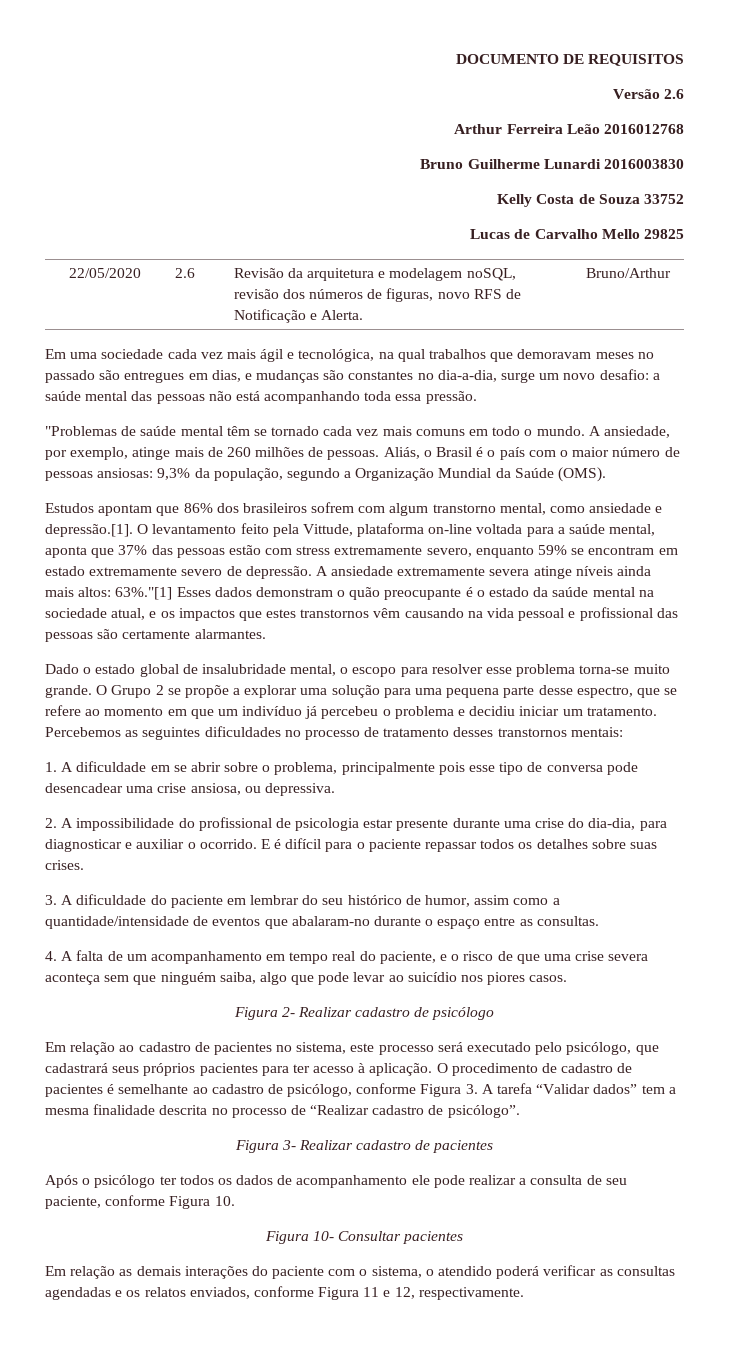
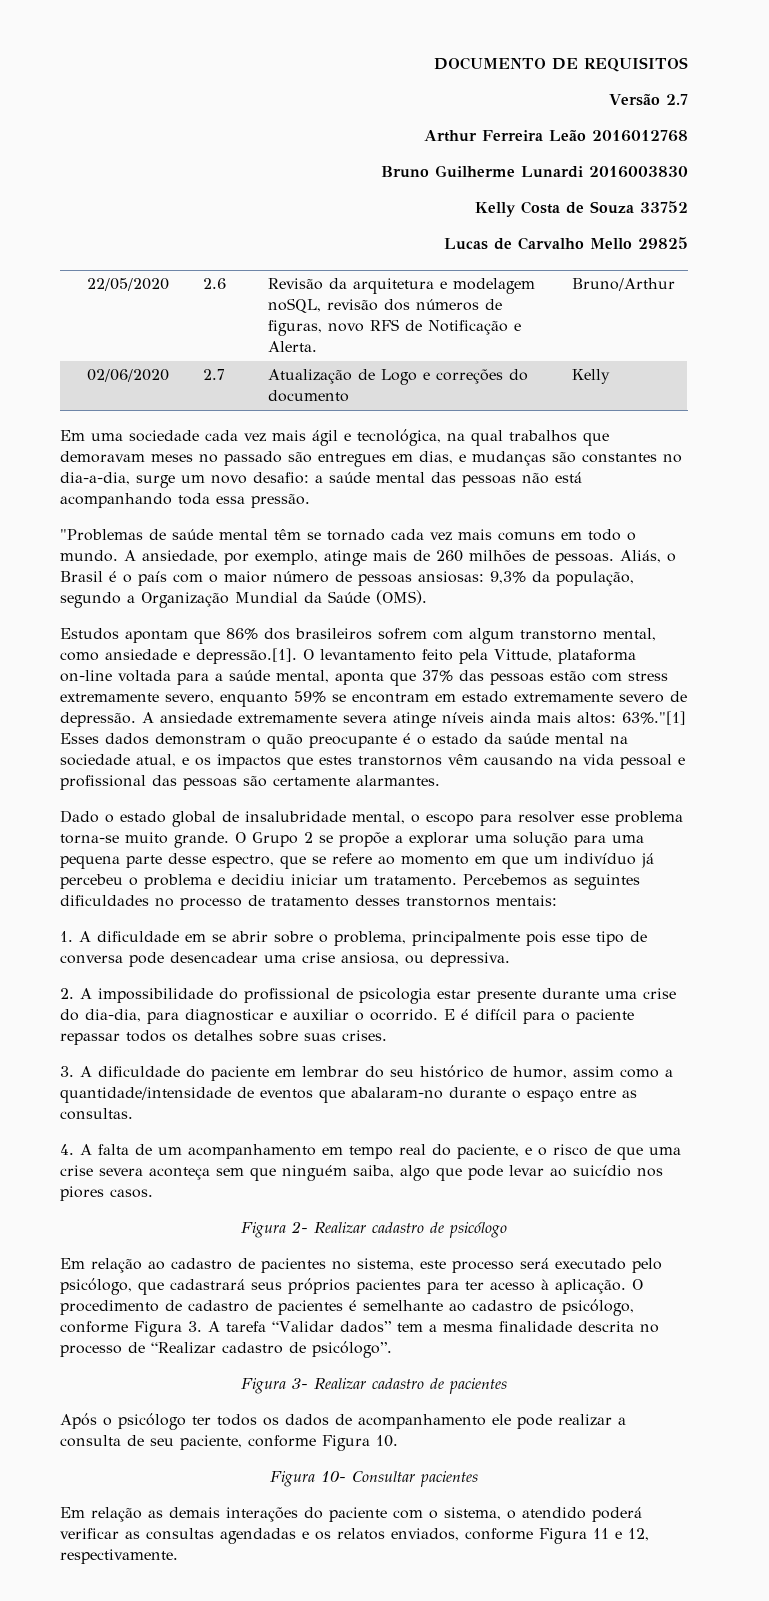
[664,89,684,99] 2.6 -> [666,94,688,105] 2.7
(671, 273) none -> [86,369,169,382] [202,369,225,380] [267,369,528,385] [267,390,349,402] [571,369,610,384] // 02/06/2020 | 2.7 | Atualização de Logo e correções do documento | Kelly

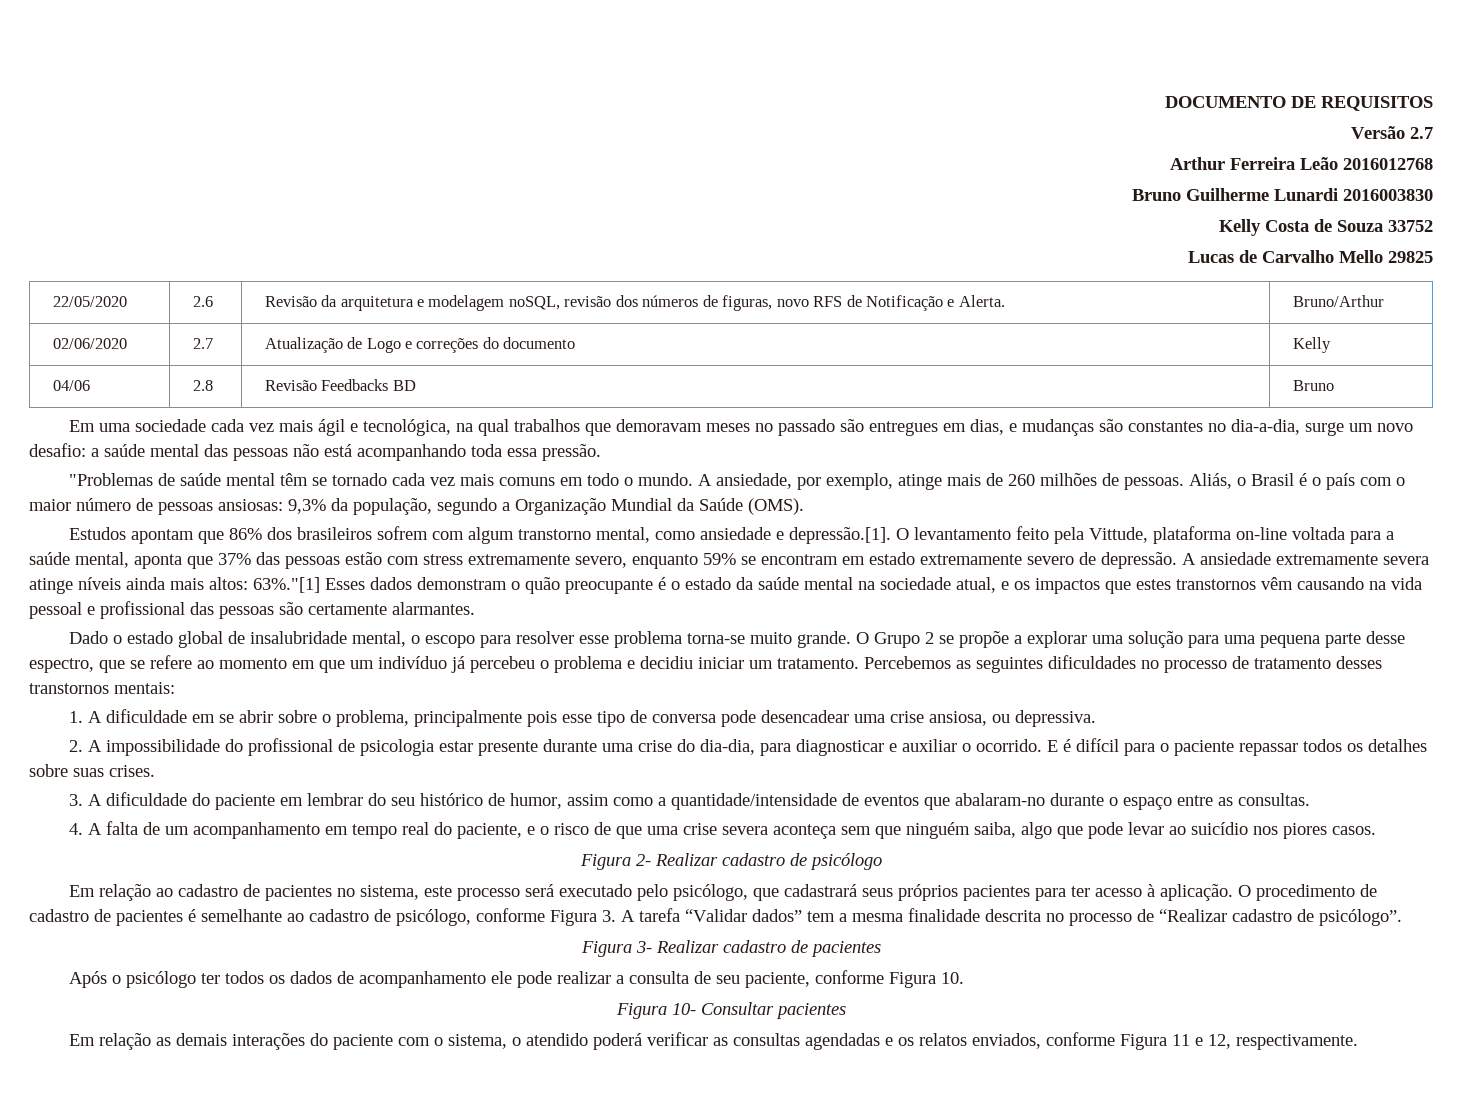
(610, 376) none -> [52,380,90,391] [192,380,213,391] [264,379,416,391] [1292,380,1334,391] // 04/06 | 2.8 | Revisão Feedbacks BD | Bruno

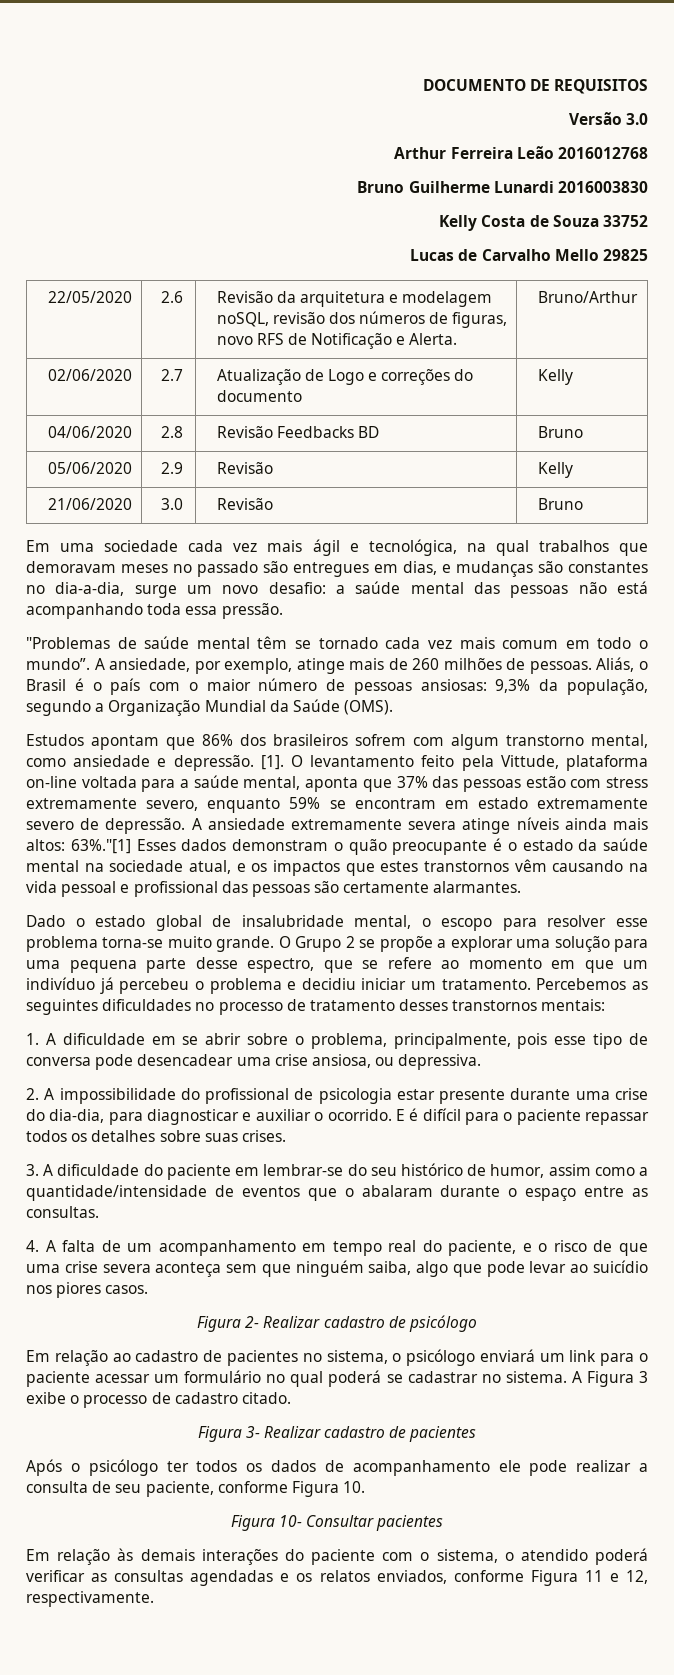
[1410,127,1433,139] 2.7 -> [626,113,648,125] 3.0
[52,380,90,391] 04/06 -> [47,426,132,438] 04/06/2020
(1334, 385) none -> [47,462,132,474] [161,462,184,474] [216,462,273,474] [537,462,573,478] [47,498,132,510] [161,498,184,510] [216,498,273,510] [537,498,583,510] // 05/06/2020 | 2.9 | Revisão | Kelly // 21/06/2020 | 3.0 | Revisão | Bruno
[499,477,556,486] comuns -> [502,640,559,649] comum
[638,473,694,486] mundo. -> [26,658,90,670] mundo”.
[789,527,892,544] depressão.[1]. -> [173,755,284,771] depressão. [1].
[414,710,523,727] principalmente -> [393,1033,511,1049] principalmente,
[307,793,364,806] lembrar -> [263,1164,344,1176] lembrar-se
[955,793,1046,806] abalaram-no -> [344,1185,433,1197] o abalaram
[424,884,1378,901] [29,908,1402,926] este processo será executado pelo psicólogo, que cadastrará seus próprios pacientes para ter acesso à aplicação. O procedimento de cadastro de pacientes é semelhante ao cadastro de psicólogo, conforme Figura 3. A tarefa “Validar dados” tem a mesma finalidade descrita no processo de “Realizar cadastro de psicólogo”. -> [392,1349,649,1366] [26,1370,649,1387] [26,1392,291,1408] o psicólogo enviará um link para o paciente acessar um formulário no qual poderá se cadastrar no sistema. A Figura 3 exibe o processo de cadastro citado.
[156,1037,172,1046] as -> [117,1548,134,1561] às

